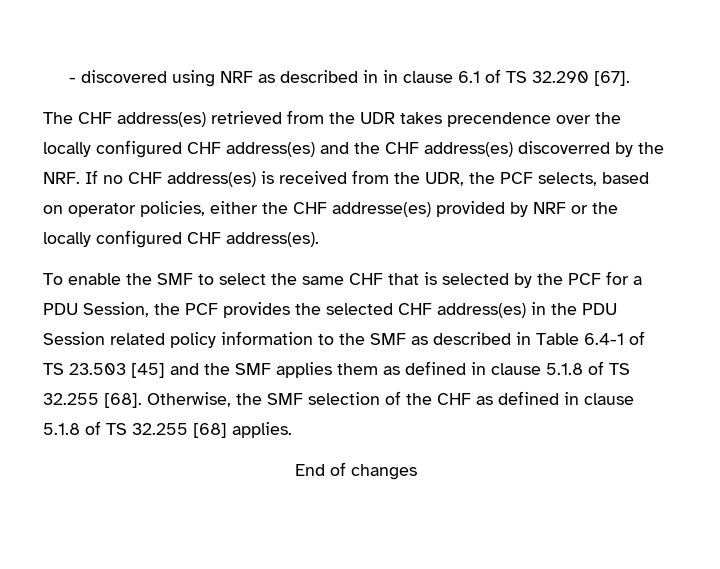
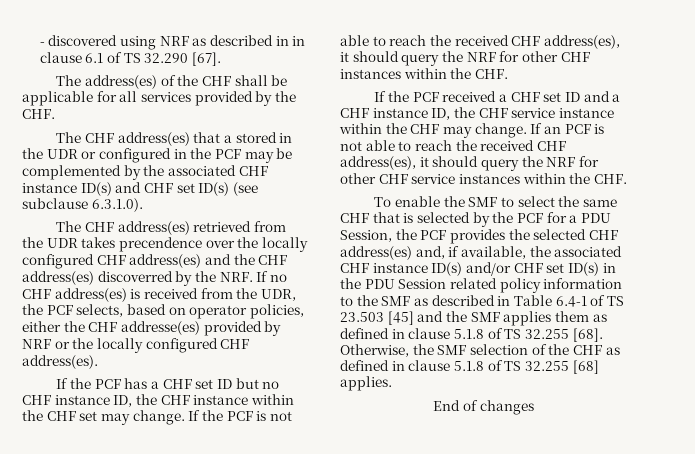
(630, 78) none -> [56,75,288,89] [22,91,296,106] [22,109,55,119] [56,132,293,146] [22,148,293,163] [22,165,268,180] [22,182,258,196] [22,198,143,212] // The address(es) of the CHF shall be applicable for all services provided by the CHF. // The CHF address(es) that a stored in the UDR or configured in the PCF may be complemented by the associated CHF instance ID(s) and CHF set ID(s) (see subclause 6.3.1.0).
(319, 239) none -> [56,378,280,389] [22,394,294,407] [22,410,292,425] [340,35,620,49] [340,51,590,66] [340,68,508,79] [374,91,621,102] [340,107,614,120] [339,123,605,138] [340,140,566,151] [340,156,599,171] [340,173,627,184] // If the PCF has a CHF set ID but no CHF instance ID, the CHF instance within the CHF set may change. If the PCF is not able to reach the received CHF address(es), it should query the NRF for other CHF instances within the CHF. // If the PCF received a CHF set ID and a CHF instance ID, the CHF service instance within the CHF may change. If an PCF is not able to reach the received CHF address(es), it should query the NRF for other CHF service instances within the CHF.
(526, 310) none -> [415,246,623,259] [340,262,599,276] and, if available, the associated CHF instance ID(s) and/or CHF set ID(s)

